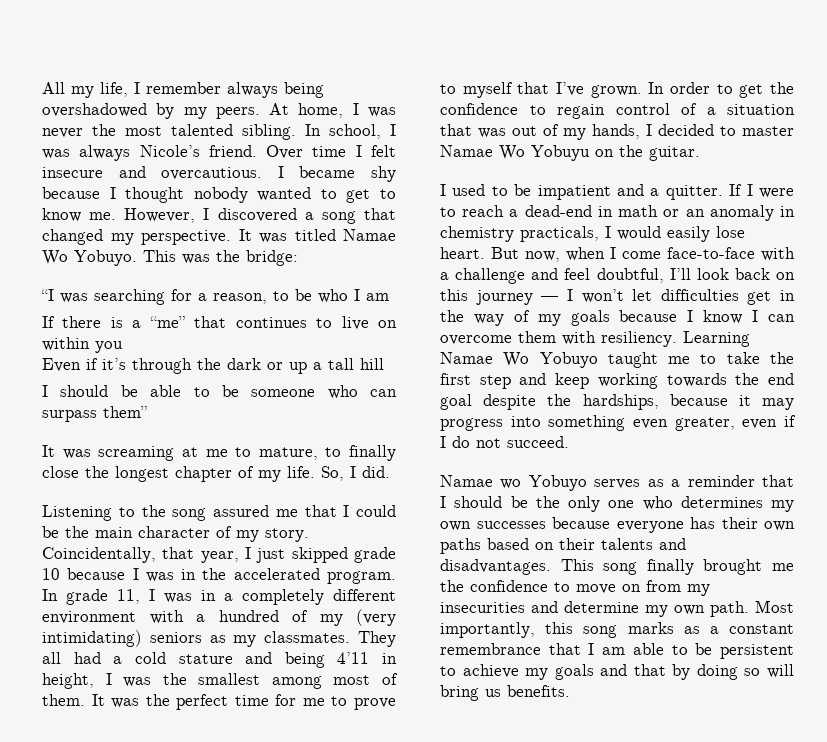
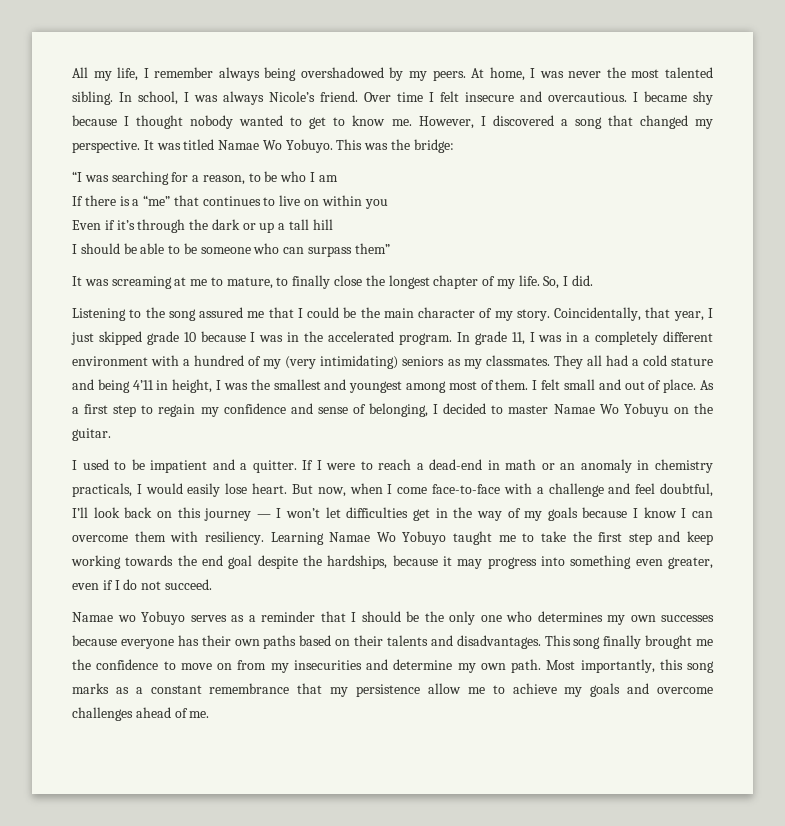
(261, 679) none -> [324,379,403,393] and youngest
[91,694,396,710] [440,82,794,98] [440,103,795,119] [440,124,640,140] It was the perfect time for me to prove to myself that I’ve grown. In order to get the confidence to regain control of a situation that was out of my hands, -> [532,379,715,393] [72,403,429,417] I felt small and out of place. As a first step to regain my confidence and sense of belonging,
[588,643,794,659] I am able to be persistent -> [330,683,485,697] my persistence allow me
[633,664,794,680] [440,685,570,701] that by doing so will bring us benefits. -> [657,687,713,694] [72,707,210,721] overcome challenges ahead of me.

